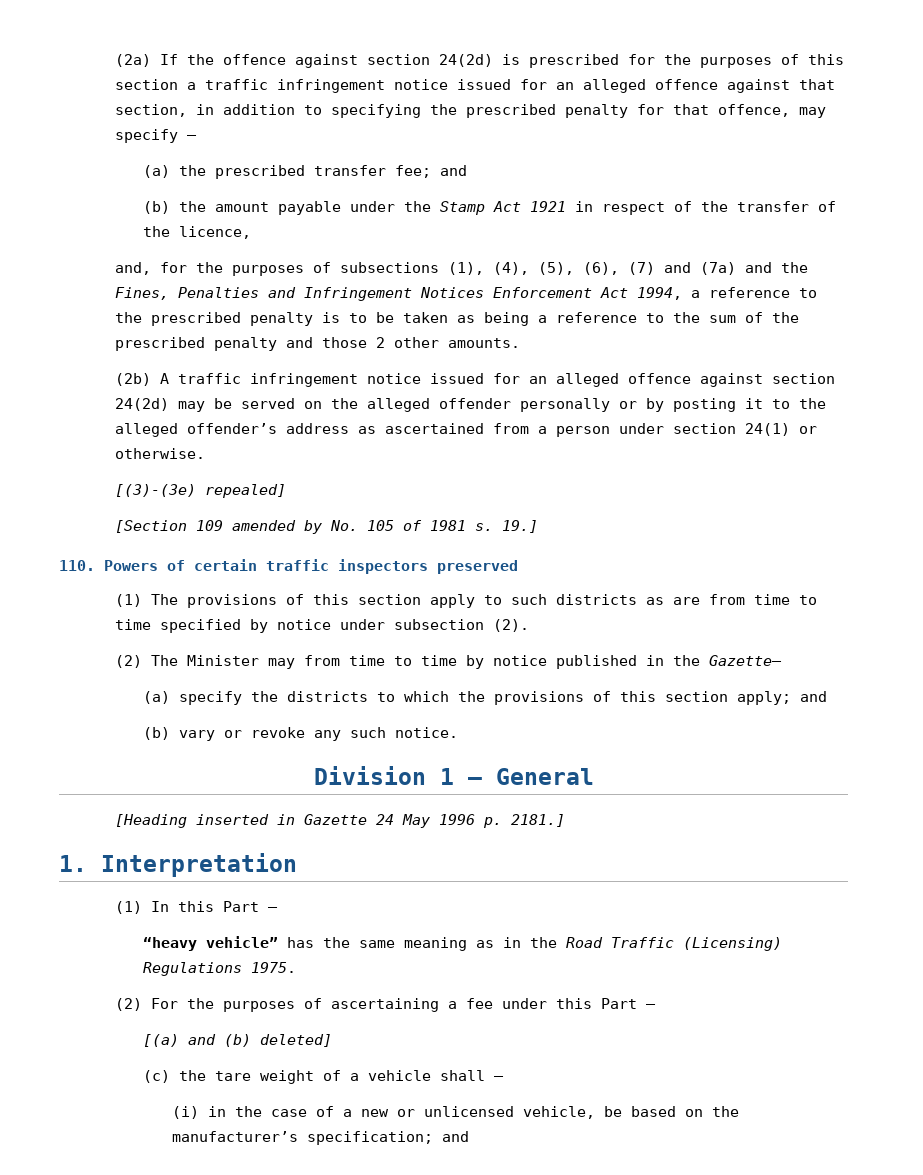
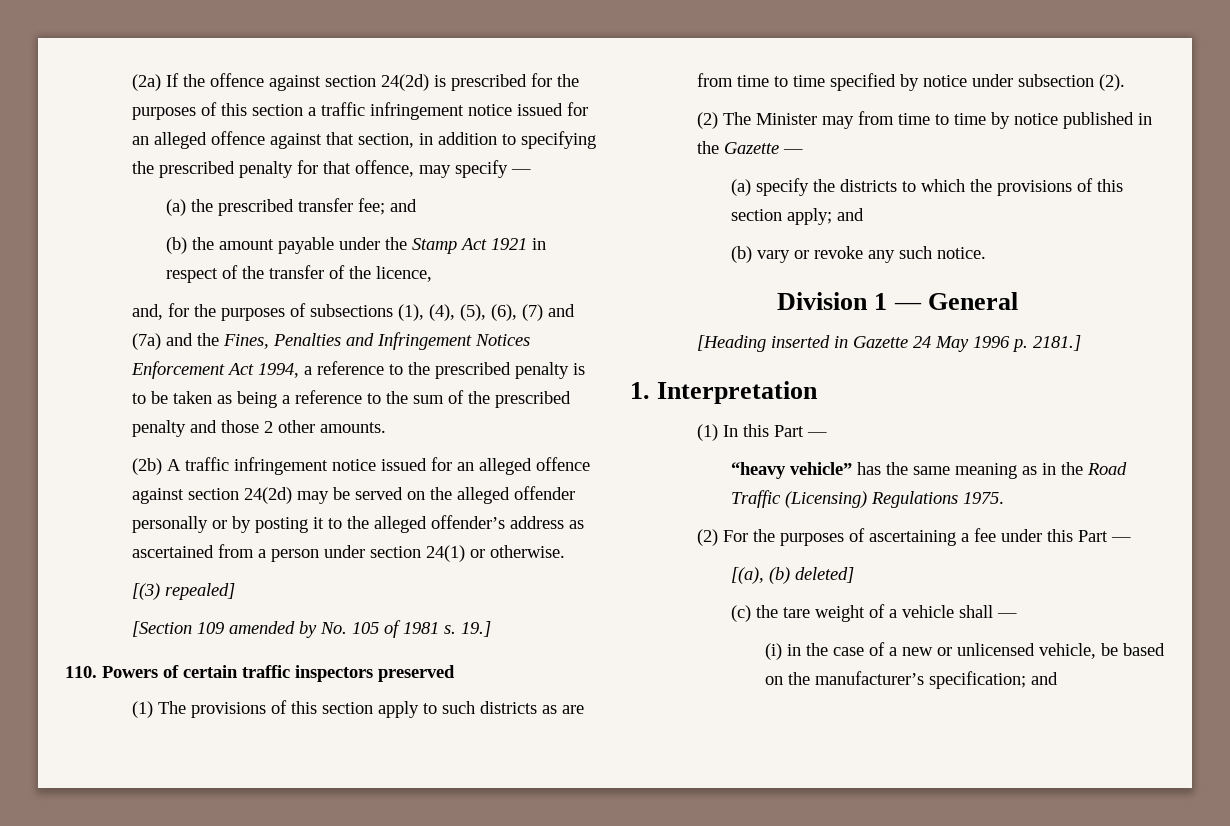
[115,484,197,497] [(3)-(3e) -> [132,583,161,600] [(3)
[709,655,783,666] Gazette— -> [724,142,804,154] Gazette —
[143,1034,217,1047] [(a) and -> [731,567,765,584] [(a),

